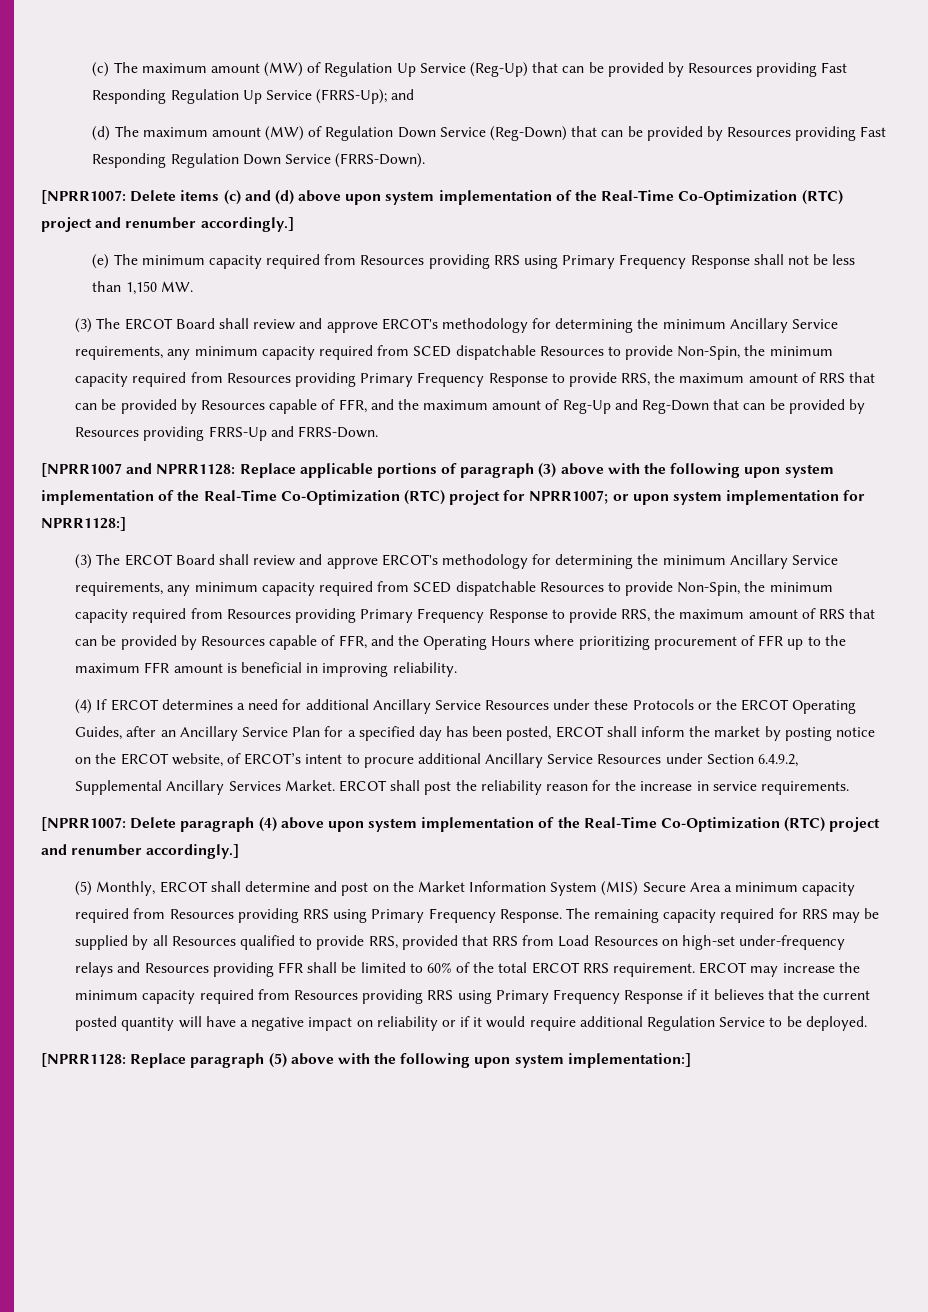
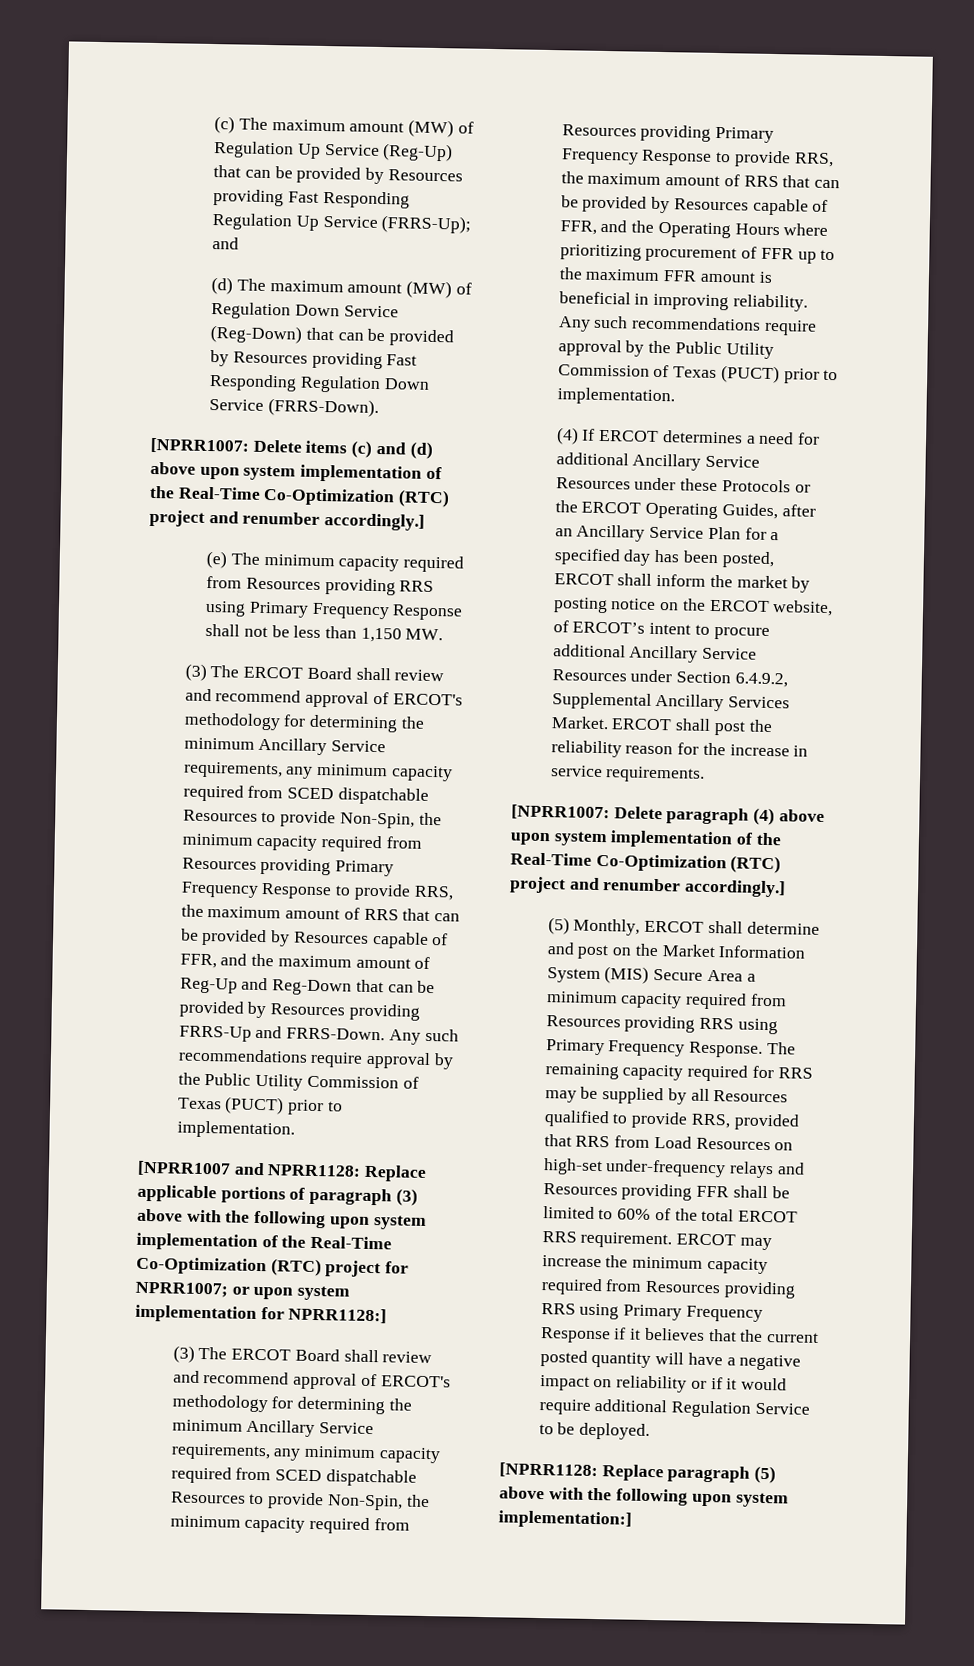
[326,322,378,333] approve -> [215,689,389,708] recommend approval of
(378, 432) none -> [388,1028,459,1045] [177,1048,454,1070] [177,1072,419,1091] [177,1096,343,1116] [176,1120,295,1139] Any such recommendations require approval by the Public Utility Commission of Texas (PUCT) prior to implementation.
[326,558,378,569] approve -> [203,1371,377,1390] recommend approval of
(457, 669) none -> [557,315,817,336] [557,339,774,360] [557,364,839,384] [556,387,675,406] Any such recommendations require approval by the Public Utility Commission of Texas (PUCT) prior to implementation.

